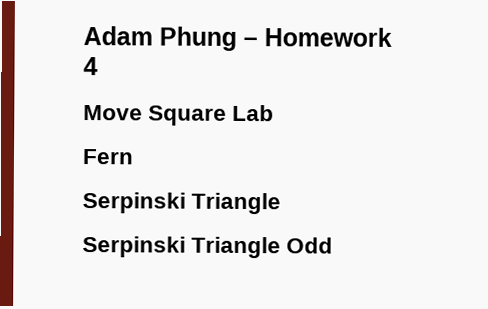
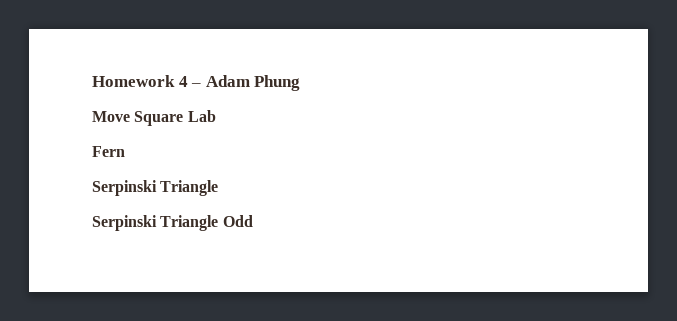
(83, 36) none -> [92,75,202,87] Homework 4 –
[243,27,392,47] [83,57,98,76] – Homework 4 -> (301, 83) none

